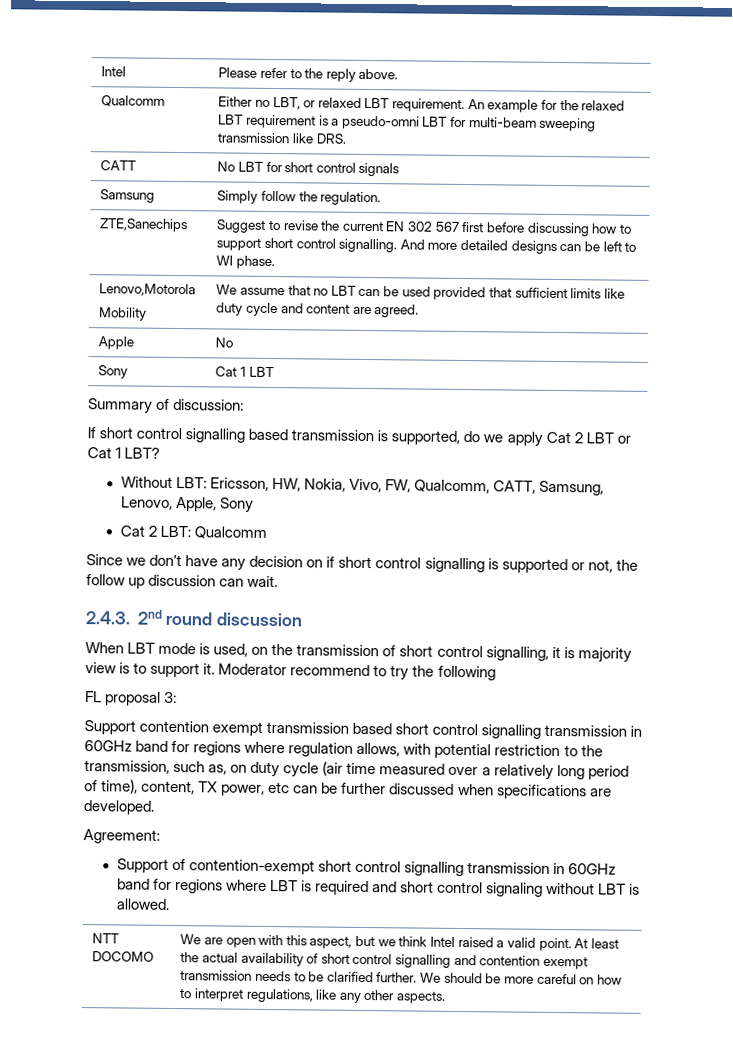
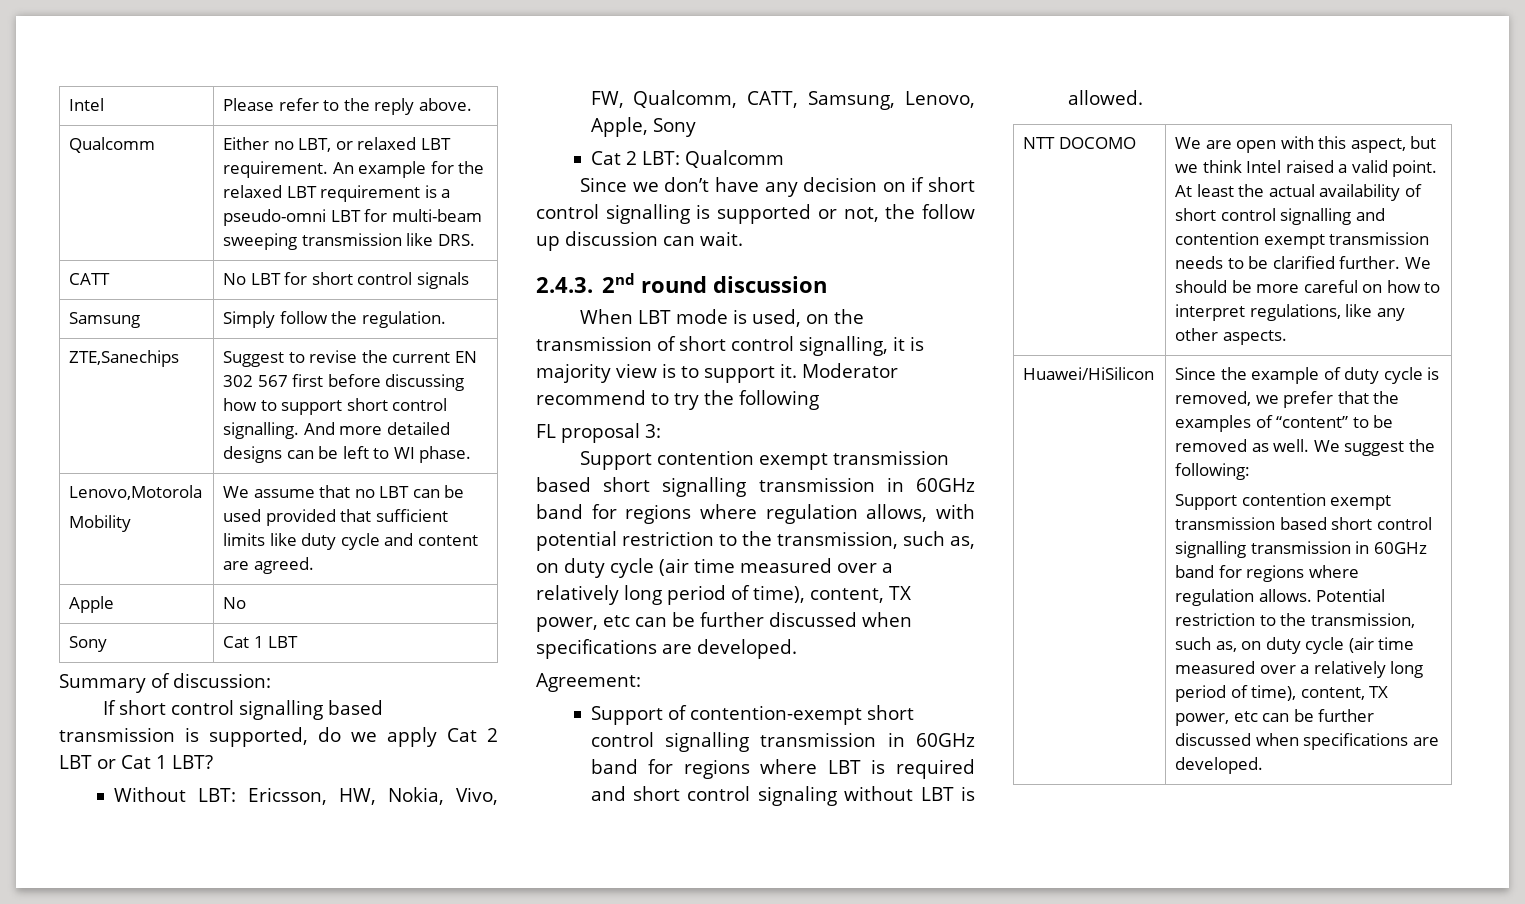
[432,723,479,736] control -> (651, 484) none
(447, 997) none -> [1023,367,1155,380] [1175,367,1440,384] [1175,391,1400,408] [1175,415,1394,432] [1175,439,1435,456] [1175,463,1251,480] [1175,493,1392,510] [1175,517,1432,530] [1175,541,1427,558] [1175,565,1359,582] [1175,589,1386,606] [1175,613,1415,628] [1175,637,1415,654] [1175,661,1424,678] [1175,685,1389,702] [1175,709,1375,726] [1175,733,1439,750] [1175,757,1264,774] // Huawei/HiSilicon | Since the example of duty cycle is removed, we prefer that the examples of “content” to be removed as well. We suggest the following: // Support contention exempt transmission based short control signalling transmission in 60GHz band for regions where regulation allows. Potential restriction to the transmission, such as, on duty cycle (air time measured over a relatively long period of time), content, TX power, etc can be further discussed when specifications are developed.

